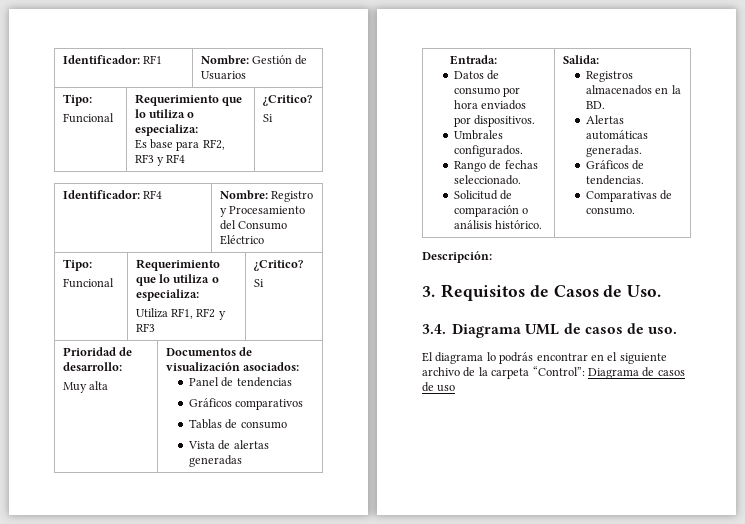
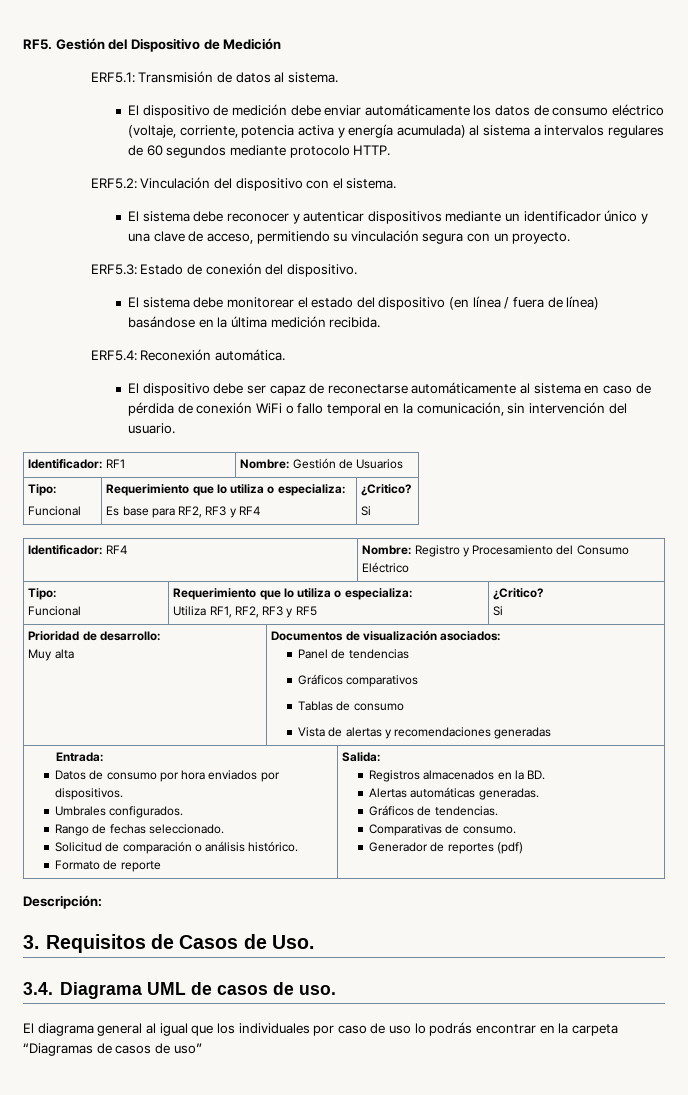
(62, 59) none -> [23,38,282,52] [90,71,338,83] [127,104,665,118] [127,124,665,138] [127,145,391,158] [90,177,397,191] [127,210,649,224] [127,230,571,244] [90,263,357,277] [127,296,600,310] [127,316,381,328] [90,349,285,361] [127,382,651,396] [127,402,627,416] [127,423,175,434] RF5. Gestión del Dispositivo de Medición // ERF5.1: Transmisión de datos al sistema. // El dispositivo de medición debe enviar automáticamente los datos de consumo eléctrico (voltaje, corriente, potencia activa y energía acumulada) al sistema a intervalos regulares de 60 segundos mediante protocolo HTTP. // ERF5.2: Vinculación del dispositivo con el sistema. // El sistema debe reconocer y autenticar dispositivos mediante un identificador único y una clave de acceso, permitiendo su vinculación segura con un proyecto. // ERF5.3: Estado de conexión del dispositivo. // El sistema debe monitorear el estado del dispositivo (en línea / fuera de línea) basándose en la última medición recibida. // ERF5.4: Reconexión automática. // El dispositivo debe ser capaz de reconectarse automáticamente al sistema en caso de pérdida de conexión WiFi o fallo temporal en la comunicación, sin intervención del usuario. //
[196,308,226,320] [135,323,155,332] RF2 y RF3 -> [234,606,317,618] RF2, RF3 y RF5
(269, 444) none -> [384,727,492,739] y recomendaciones
(543, 224) none -> [55,860,161,872] // Formato de reporte
(635, 211) none -> [369,842,523,854] // Generador de reportes (pdf)
[486,352,667,364] [422,366,685,379] [422,382,456,392] lo podrás encontrar en el siguiente archivo de la carpeta “Control”: Diagrama de casos de uso -> [97,1022,618,1036] [23,1043,202,1056] general al igual que los individuales por caso de uso lo podrás encontrar en la carpeta “Diagramas de casos de uso”

